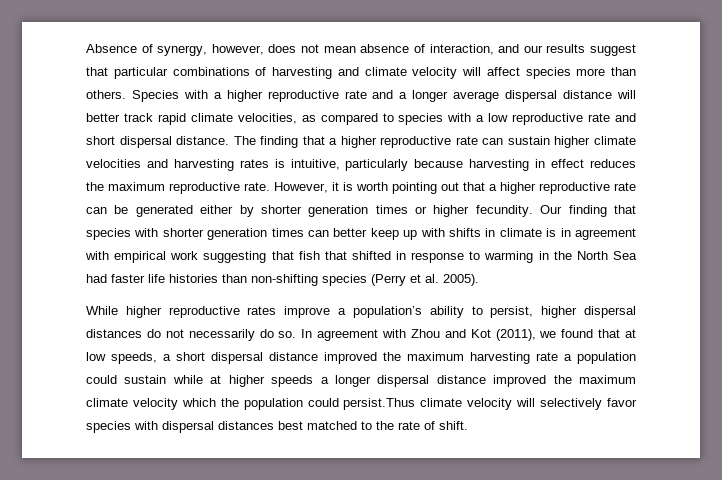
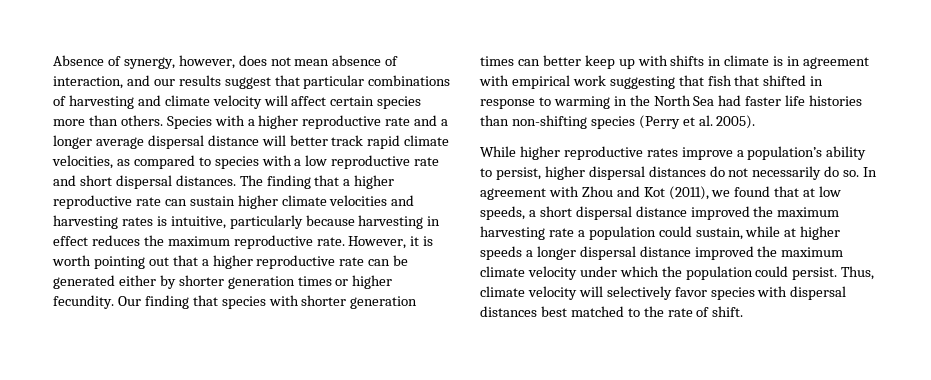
(520, 71) none -> [330,96,375,106] certain
[176,136,230,145] distance. -> [175,175,236,186] distances.
[124,375,167,384] sustain -> [695,227,743,240] sustain,
(178, 404) none -> [579,266,617,277] under
[343,398,416,410] persist.Thus -> [792,266,875,280] persist. Thus,

